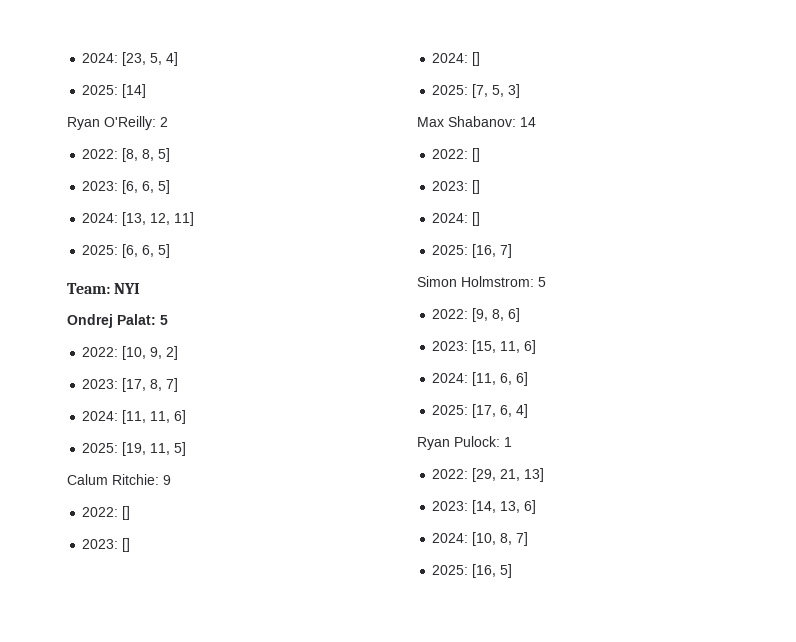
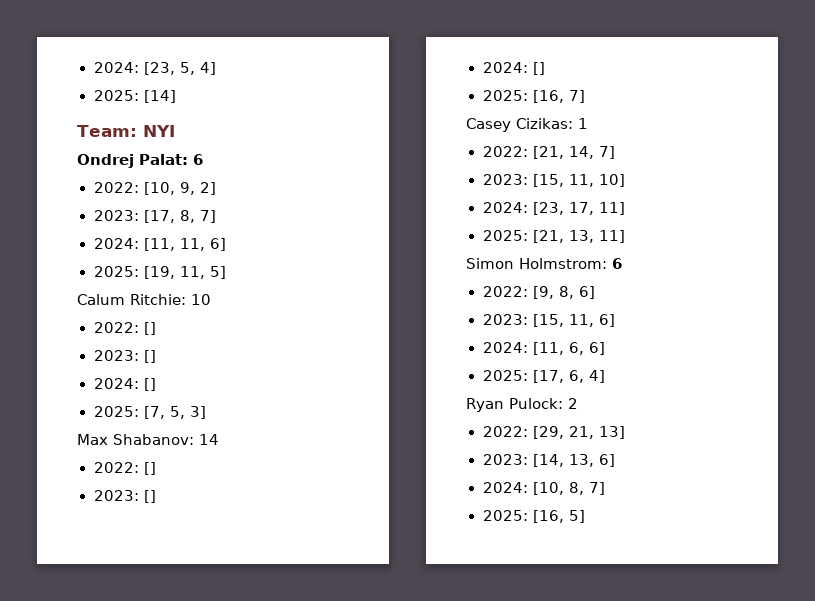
[67,116,168,130] [82,148,171,162] [82,180,171,194] [82,212,195,226] [82,244,171,258] // Ryan O'Reilly: 2 // 2022: [8, 8, 5] // 2023: [6, 6, 5] // 2024: [13, 12, 11] // 2025: [6, 6, 5] -> (176, 96) none
[160,315,168,325] 5 -> [193,154,203,165] 6
[163,475,171,485] 9 -> [191,294,211,305] 10
(513, 251) none -> [466,118,588,132] [482,146,615,159] [482,174,625,187] [482,202,625,215] [482,230,625,243] // Casey Cizikas: 1 // 2022: [21, 14, 7] // 2023: [15, 11, 10] // 2024: [23, 17, 11] // 2025: [21, 13, 11]
[538,277,546,287] 5 -> [612,258,622,269] 6
[504,437,512,447] 1 -> [568,398,578,409] 2

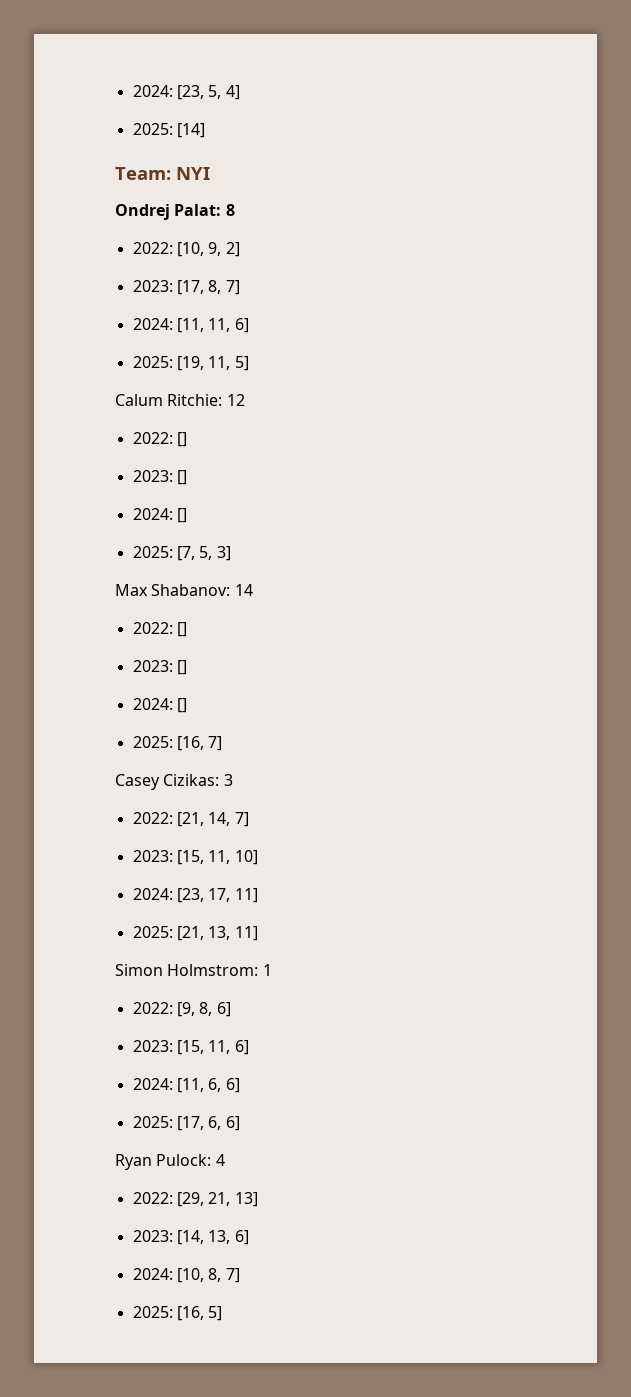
[193,154,203,165] 6 -> [225,204,235,216] 8
[191,294,211,305] 10 -> [226,394,245,406] 12
[578,118,588,129] 1 -> [223,774,233,786] 3
[612,258,622,269] 6 -> [262,964,272,976] 1
[588,370,605,383] 4] -> [225,1116,240,1131] 6]
[568,398,578,409] 2 -> [215,1154,225,1166] 4

